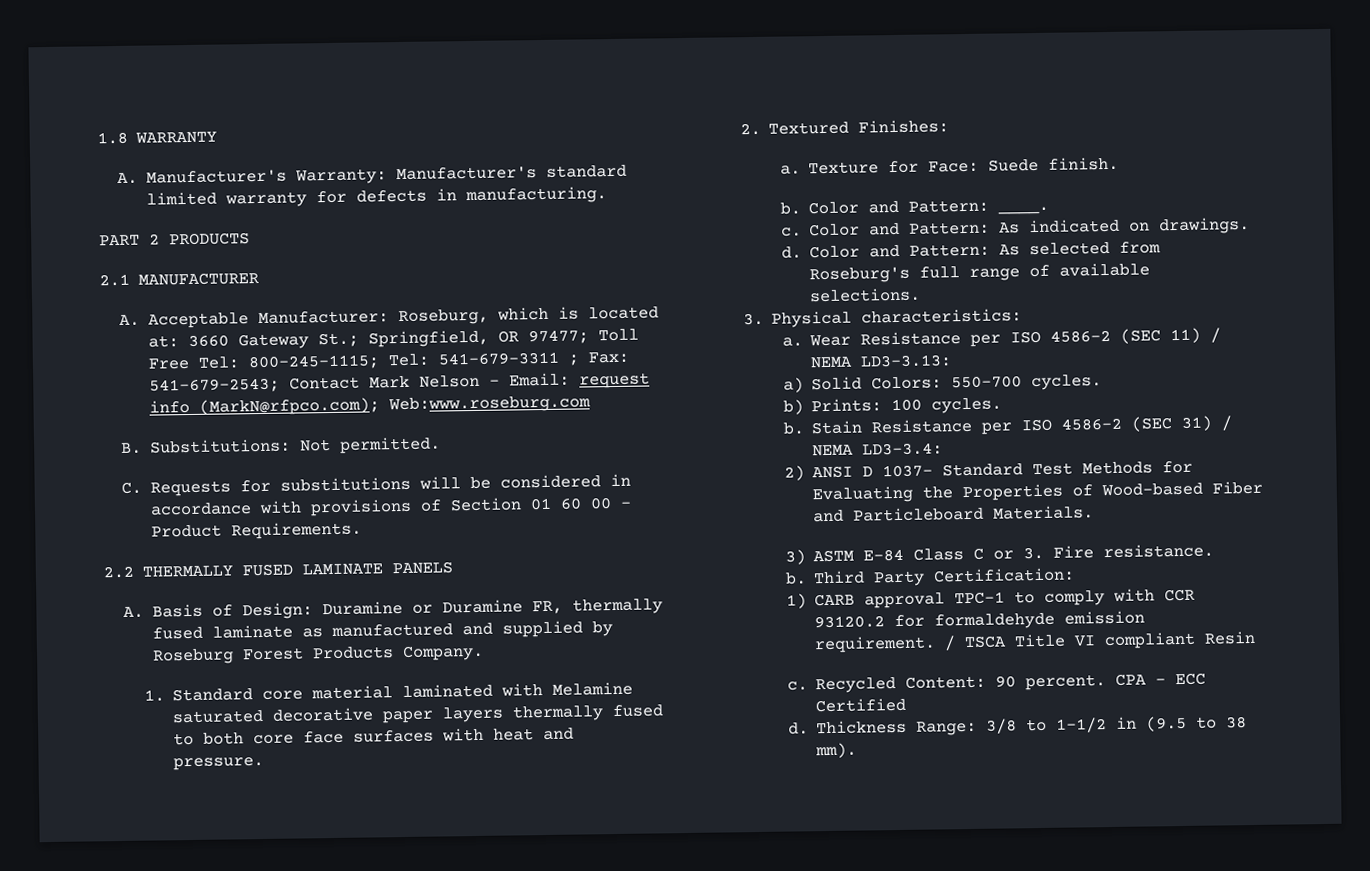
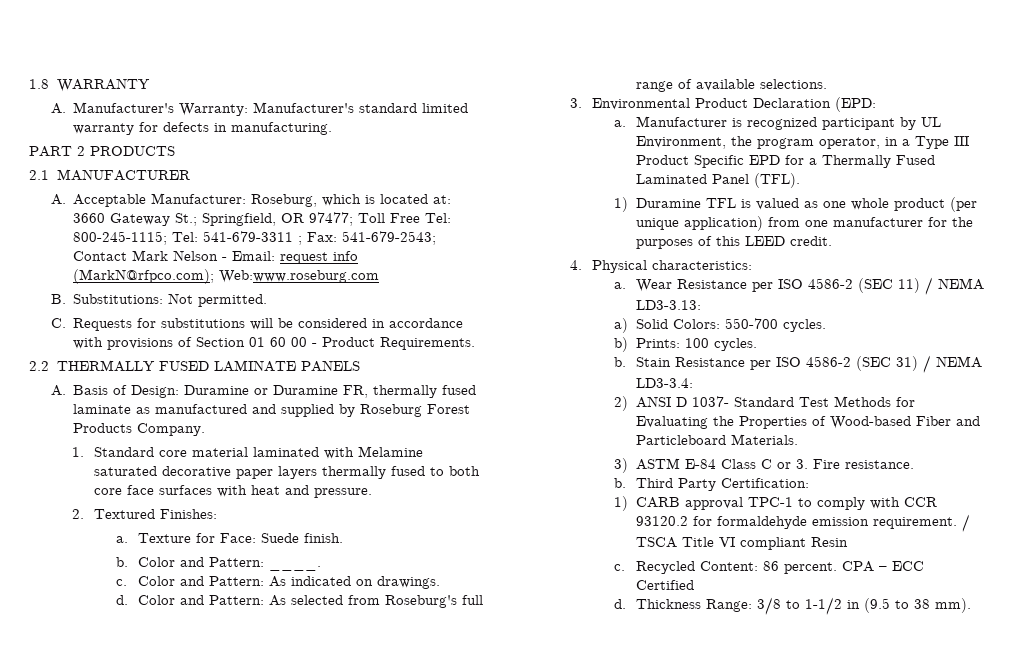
(764, 319) none -> [592,97,877,112] [613,116,941,130] [635,136,969,149] [635,155,935,168] [635,173,800,188] [613,197,977,212] [635,216,973,231] [635,236,832,249] [570,260,583,270] Environmental Product Declaration (EPD: // a. Manufacturer is recognized participant by UL Environment, the program operator, in a Type III Product Specific EPD for a Thermally Fused Laminated Panel (TFL). // 1) Duramine TFL is valued as one whole product (per unique application) from one manufacturer for the purposes of this LEED credit. // 4.
[995,675,1017,688] 90 -> [762,561,779,571] 86

